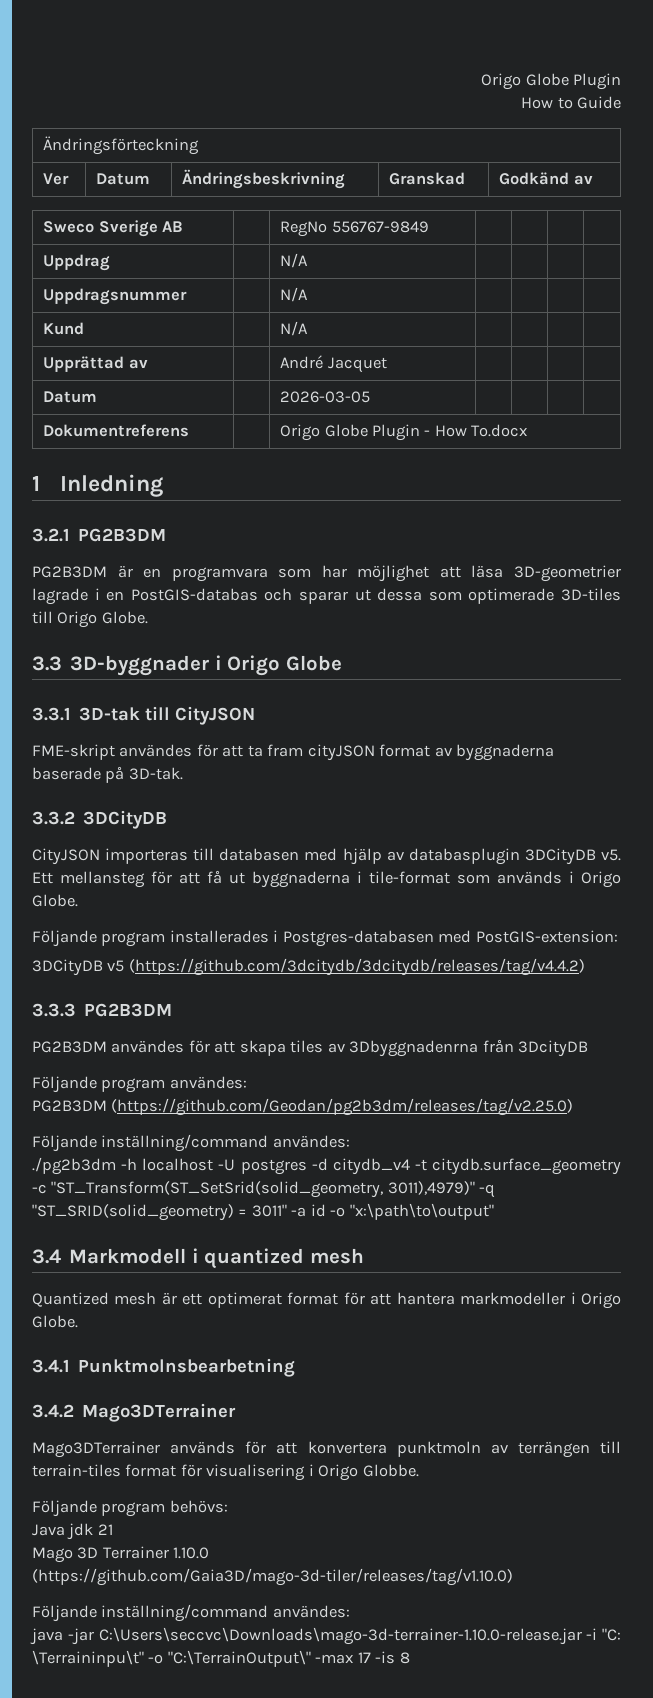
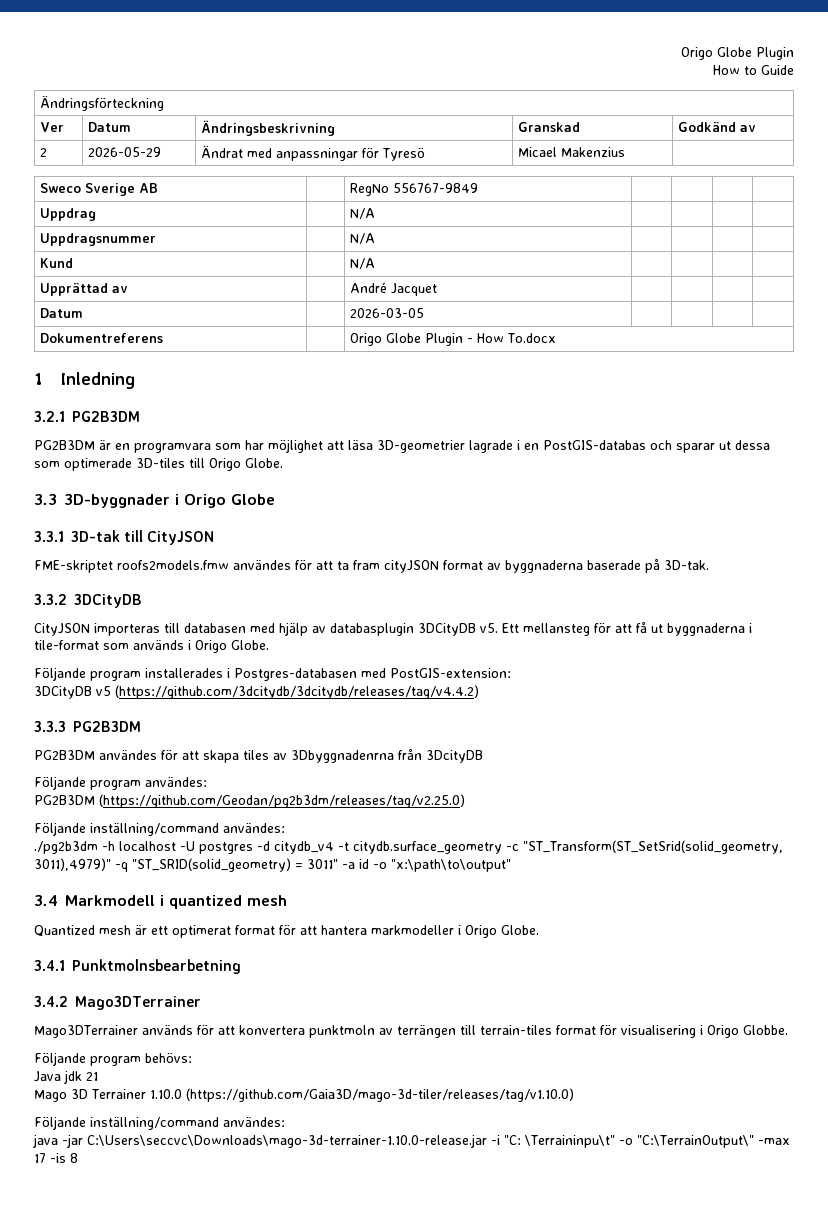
(593, 180) none -> [39,148,47,157] [87,147,161,157] [200,145,425,161] [517,147,625,157] // 2 | 2026-05-29 | Ändrat med anpassningar för Tyresö | Micael Makenzius |
[32,744,115,760] FME-skript -> [34,560,229,573] FME-skriptet roofs2models.fmw

